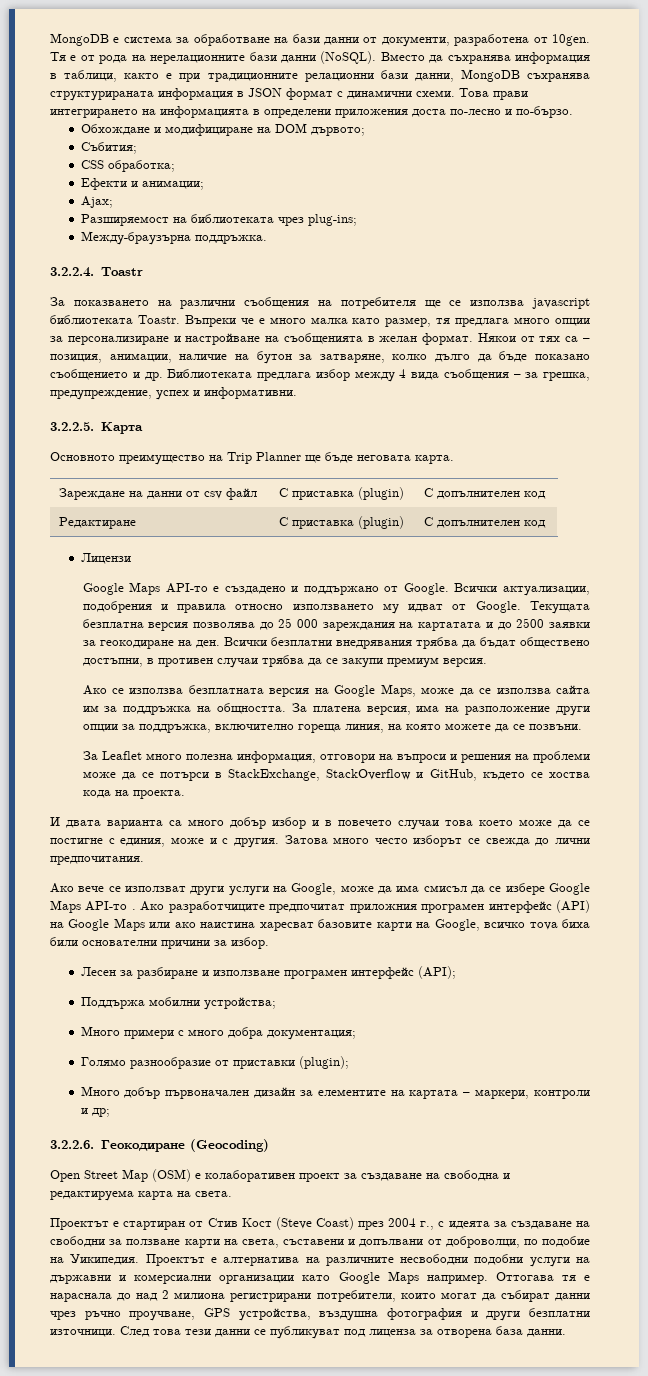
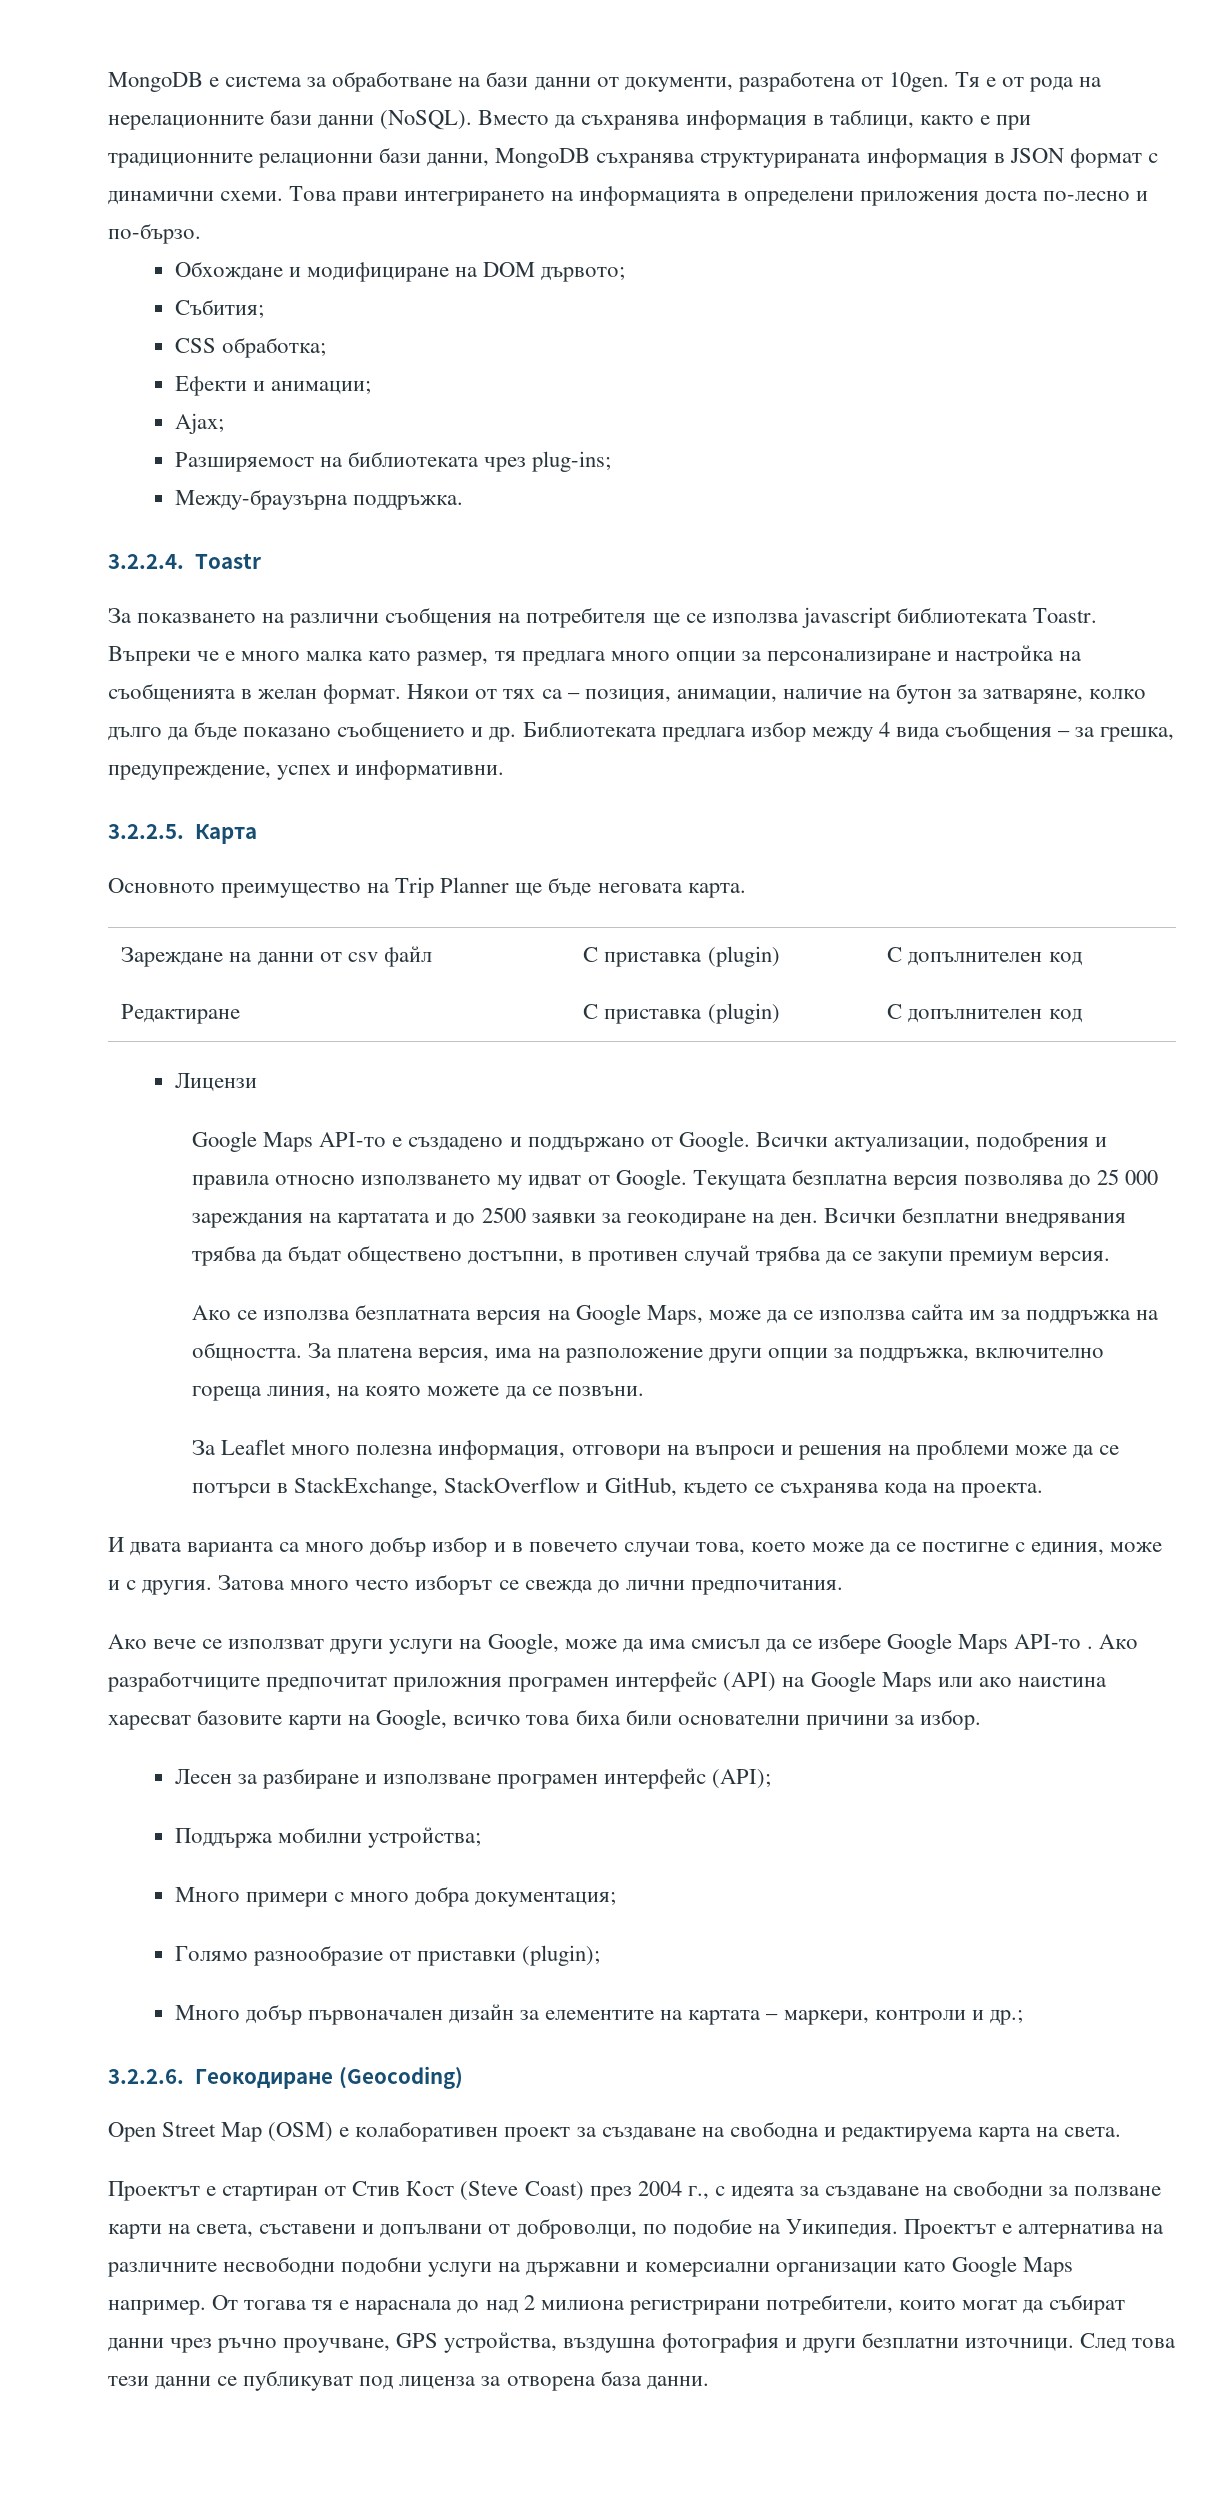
[185,333,261,345] настройване -> [955,645,1055,666] настройка
[216,658,258,668] случаи -> [683,1245,750,1266] случай
[548,772,590,778] хоства -> [779,1483,879,1498] съхранява
[445,820,473,826] това -> [695,1542,745,1556] това,
[529,922,558,930] тova -> [526,1715,571,1725] това
[91,1108,110,1117] др; -> [989,2010,1023,2025] др.;
[495,1272,554,1281] Оттогава -> [212,2295,308,2310] От тогава

